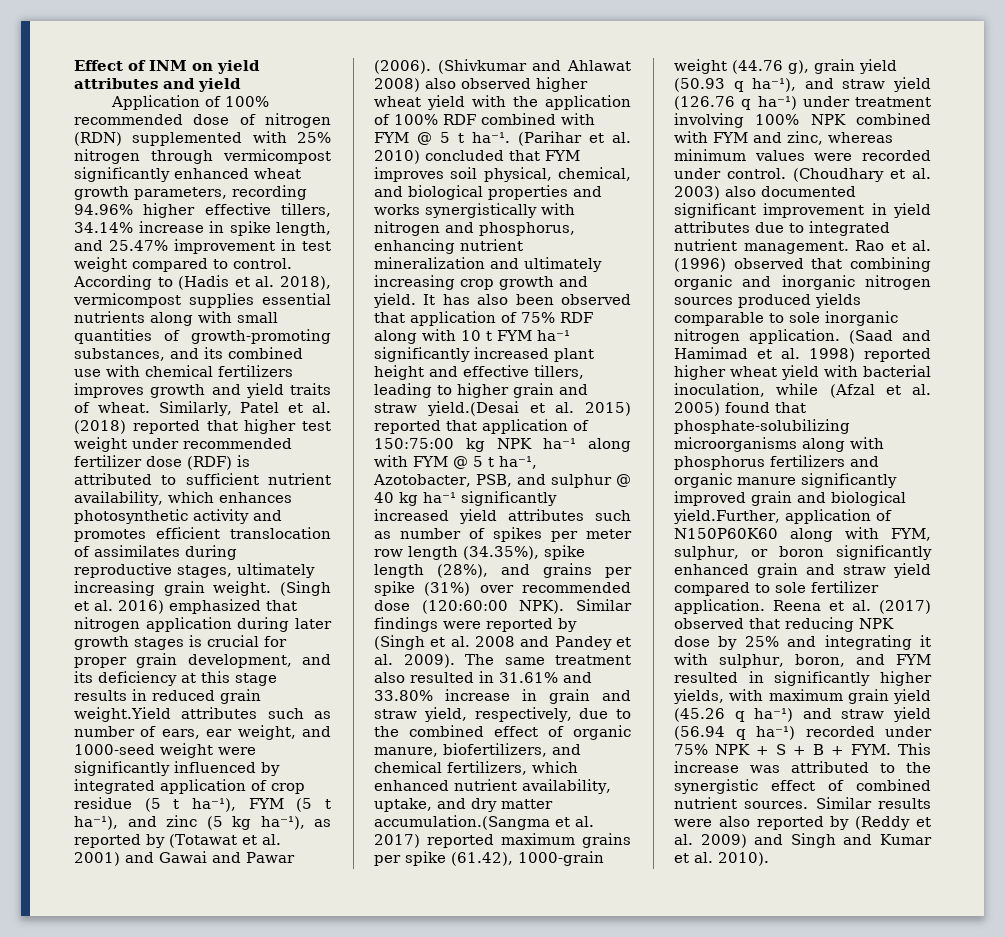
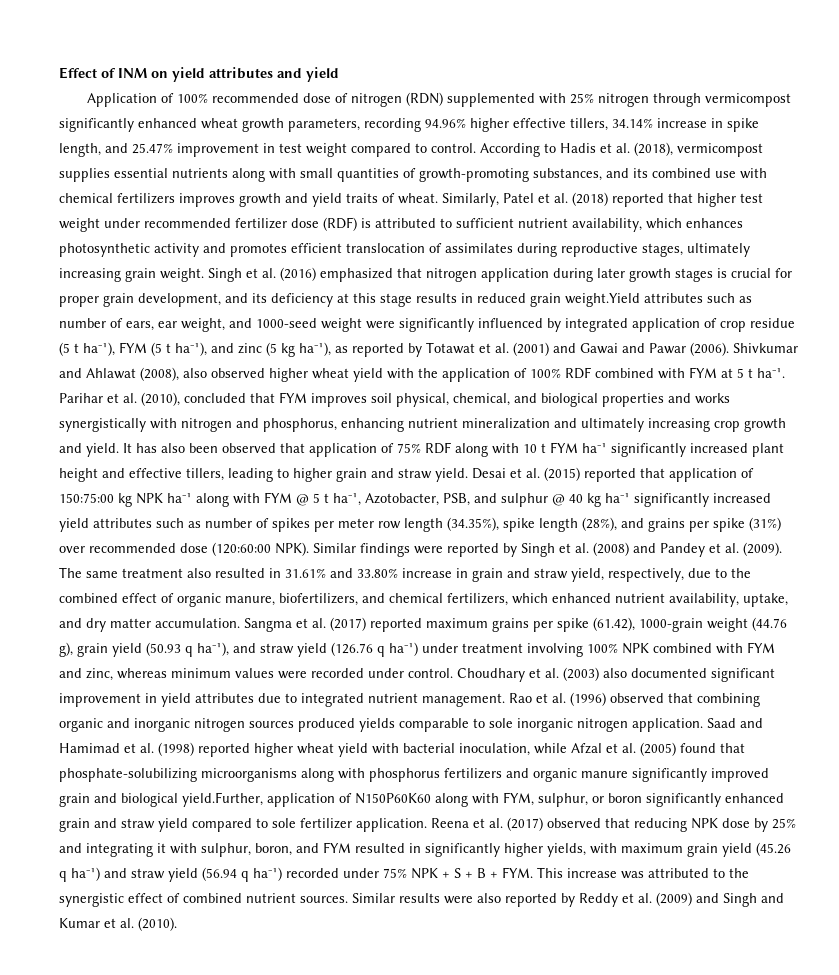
[178,275,331,290] (Hadis et al. 2018), -> [560,142,673,156] Hadis et al. (2018),
[280,581,331,596] [74,600,164,614] (Singh et al. 2016) -> [208,267,316,282] Singh et al. (2016)
[169,834,281,848] [74,852,120,866] (Totawat et al. 2001) -> [426,342,549,356] Totawat et al. (2001)
[437,59,527,74] (Shivkumar -> [733,343,798,353] Shivkumar
[374,78,420,92] 2008) -> [140,367,179,381] (2008),
[417,132,432,145] @ -> [721,368,733,378] at
[518,131,631,146] [374,150,420,164] (Parihar et al. 2010) -> [59,392,180,406] Parihar et al. (2010),
[426,401,631,416] yield.(Desai et al. 2015) -> [435,467,580,482] yield. Desai et al. (2015)
[374,635,515,650] (Singh et al. 2008 -> [521,542,629,557] Singh et al. (2008)
[403,654,455,668] 2009). -> [743,542,782,556] (2009).
[374,815,594,830] [374,834,420,848] accumulation.(Sangma et al. 2017) -> [155,617,366,632] accumulation. Sangma et al. (2017)
[793,168,931,182] [674,186,720,200] (Choudhary et al. 2003) -> [457,667,599,682] Choudhary et al. (2003)
[849,330,893,344] (Saad -> [707,718,736,728] Saad
[809,348,855,362] 1998) -> [158,742,194,756] (1998)
[829,384,931,398] [674,402,720,416] (Afzal et al. 2005) -> [571,742,676,756] Afzal et al. (2005)
[855,816,931,830] [674,834,747,848] (Reddy et al. 2009) -> [579,892,692,907] Reddy et al. (2009)
[718,852,769,866] 2010). -> [138,917,177,931] (2010).

